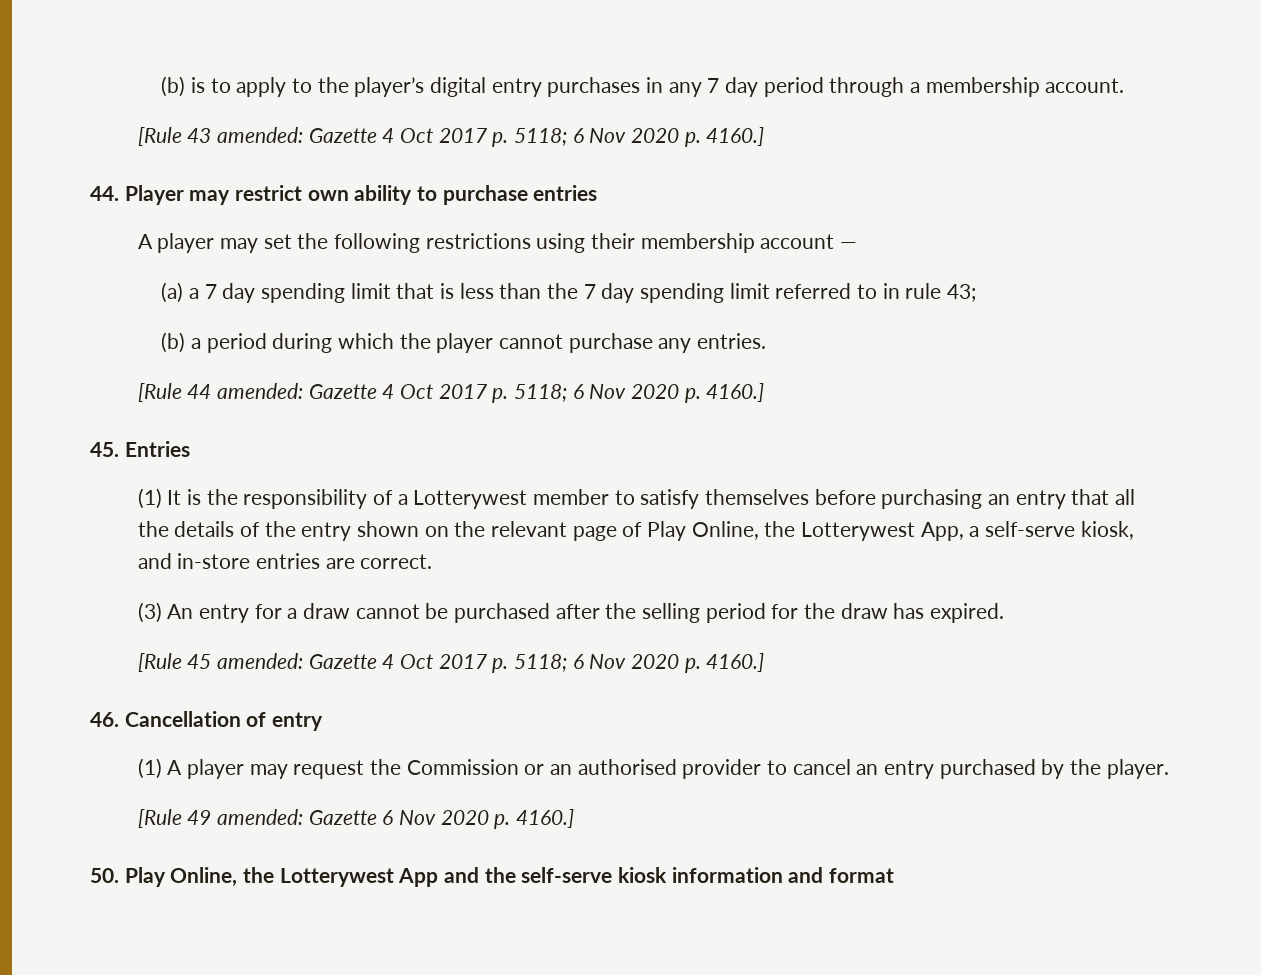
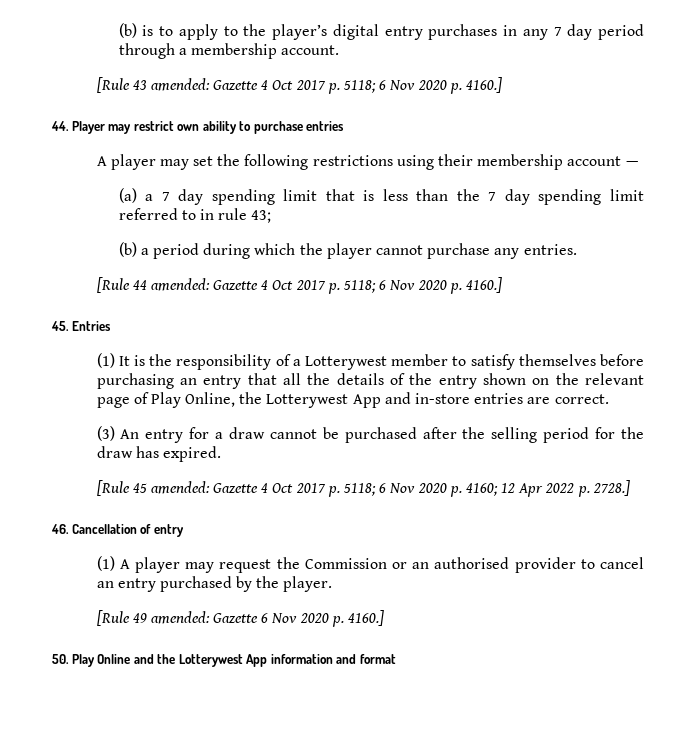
[920,521,1134,541] App, a self-serve kiosk, -> [352,394,381,408] App
[706,653,765,672] 4160.] -> [465,480,630,497] 4160; 12 Apr 2022 p. 2728.]
[170,867,668,887] Online, the Lotterywest App and the self-serve kiosk -> [97,654,268,667] Online and the Lotterywest App

